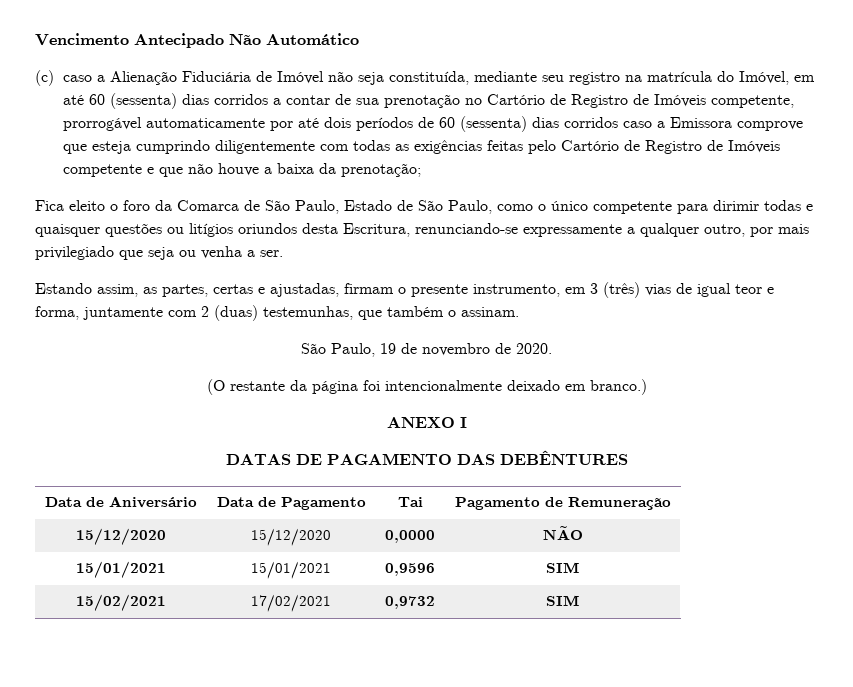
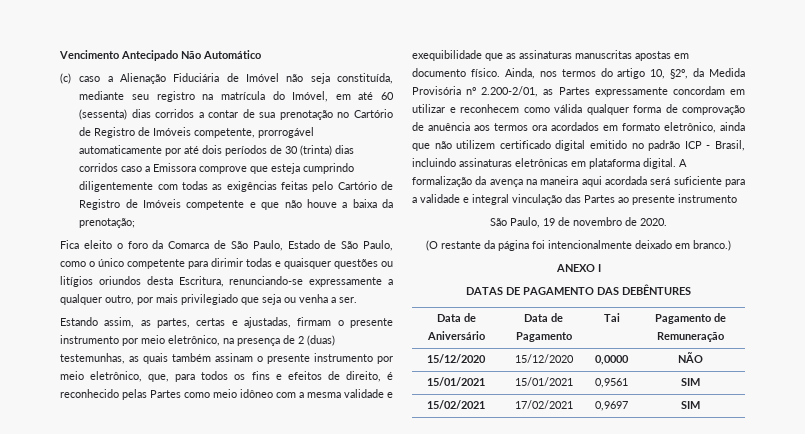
[439,116,528,132] 60 (sessenta) -> [285,145,333,156] 30 (trinta)
[473,282,774,298] [35,305,519,321] instrumento, em 3 (três) vias de igual teor e forma, juntamente com 2 (duas) testemunhas, que também o assinam. -> [60,335,335,346] [60,353,393,364] [60,371,393,382] [60,389,393,400] [412,50,689,61] [412,68,745,79] [412,86,745,97] [412,104,745,115] [412,122,745,133] [412,140,745,151] [412,158,687,169] [412,176,745,187] [412,194,737,205] instrumento por meio eletrônico, na presença de 2 (duas) testemunhas, as quais também assinam o presente instrumento por meio eletrônico, que, para todos os fins e efeitos de direito, é reconhecido pelas Partes como meio idôneo com a mesma validade e exequibilidade que as assinaturas manuscritas apostas em documento físico. Ainda, nos termos do artigo 10, §2º, da Medida Provisória nº 2.200-2/01, as Partes expressamente concordam em utilizar e reconhecem como válida qualquer forma de comprovação de anuência aos termos ora acordados em formato eletrônico, ainda que não utilizem certificado digital emitido no padrão ICP - Brasil, incluindo assinaturas eletrônicas em plataforma digital. A formalização da avença na maneira aqui acordada será suficiente para a validade e integral vinculação das Partes ao presente instrumento
[385,563,435,576] 0,9596 -> [595,378,628,388] 0,9561
[385,596,435,609] 0,9732 -> [595,401,628,411] 0,9697

